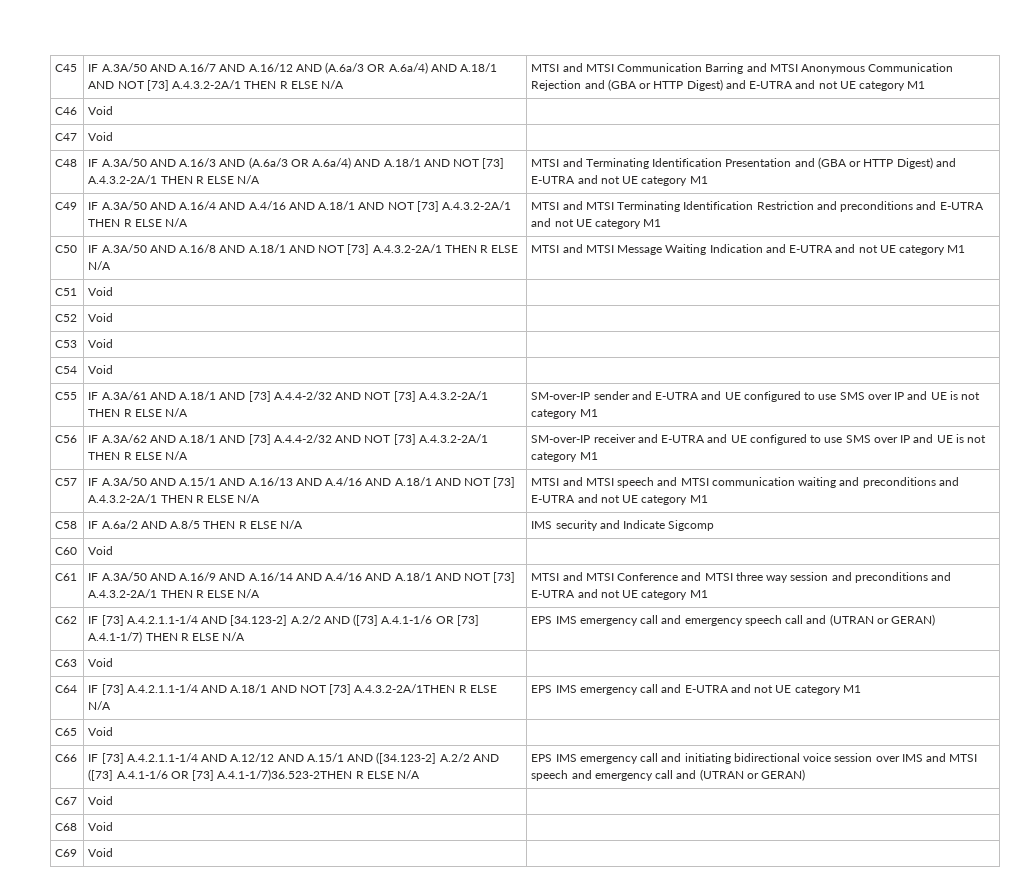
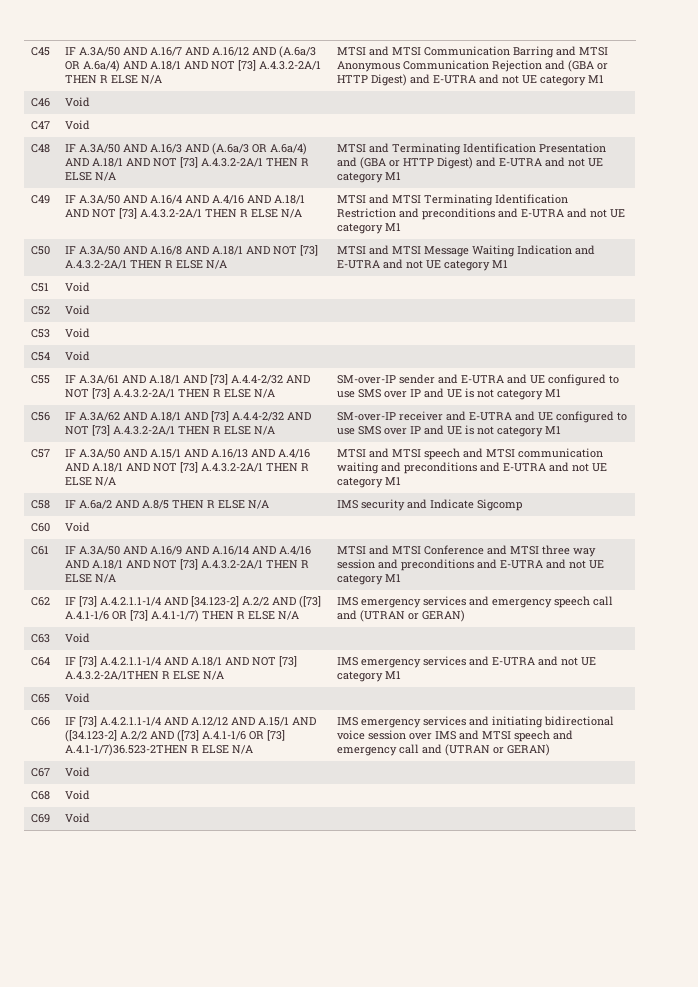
[531,615,659,626] EPS IMS emergency call -> [337,596,467,608] IMS emergency services
[531,684,659,695] EPS IMS emergency call -> [337,656,467,668] IMS emergency services
[531,753,659,764] EPS IMS emergency call -> [337,716,467,728] IMS emergency services

